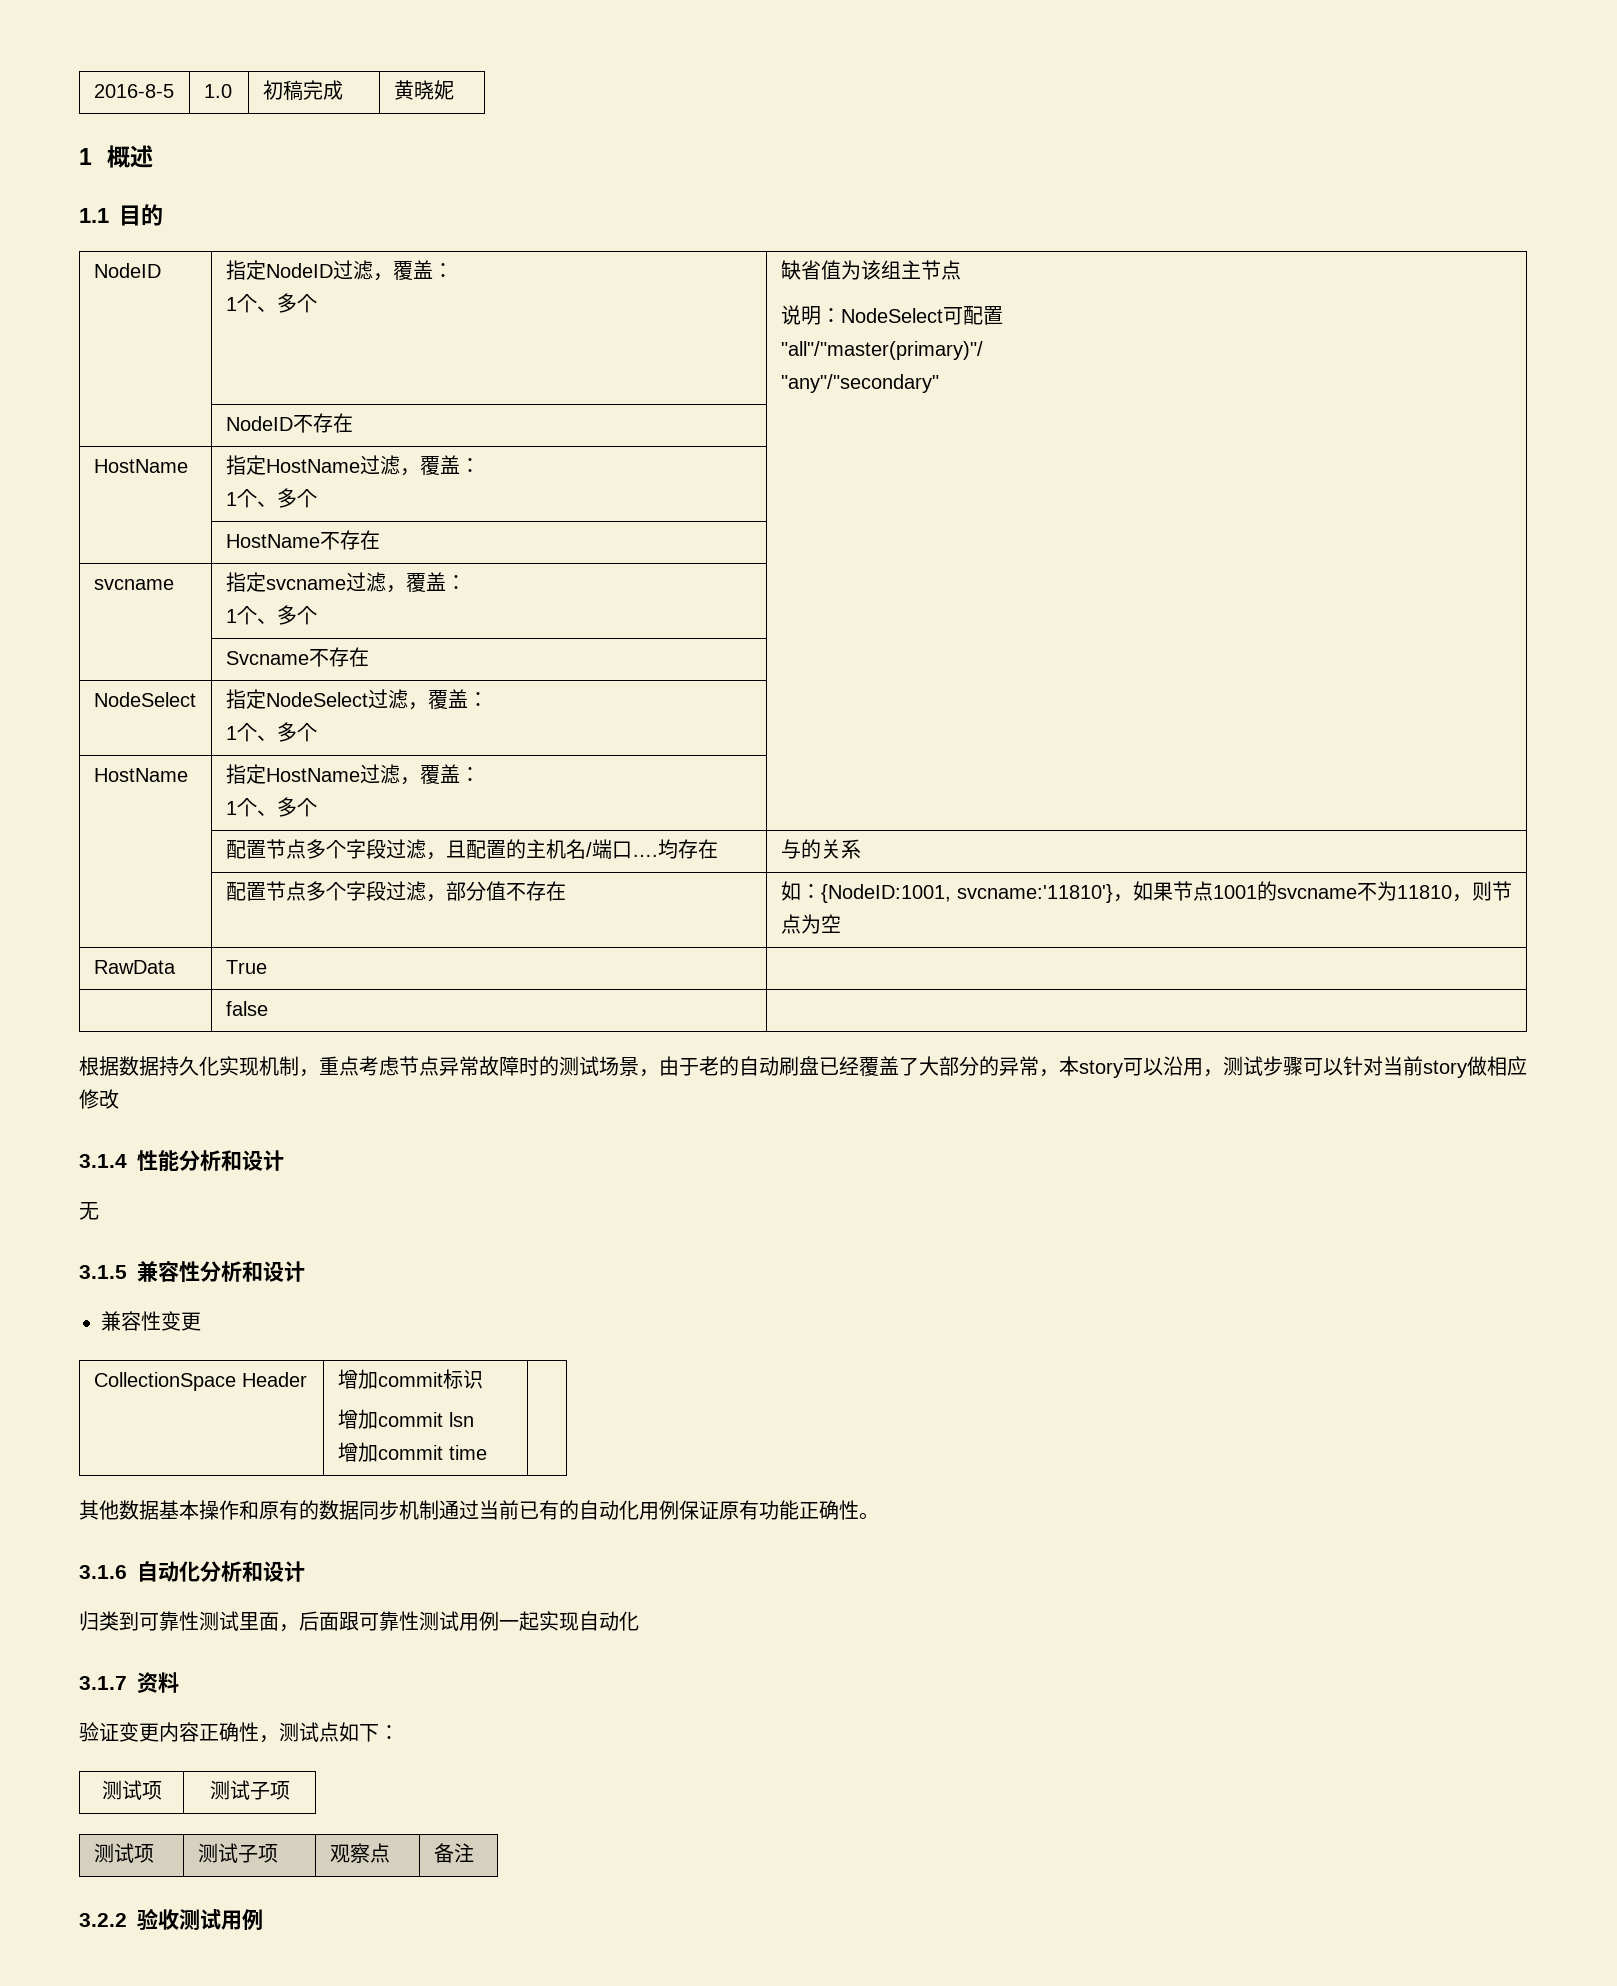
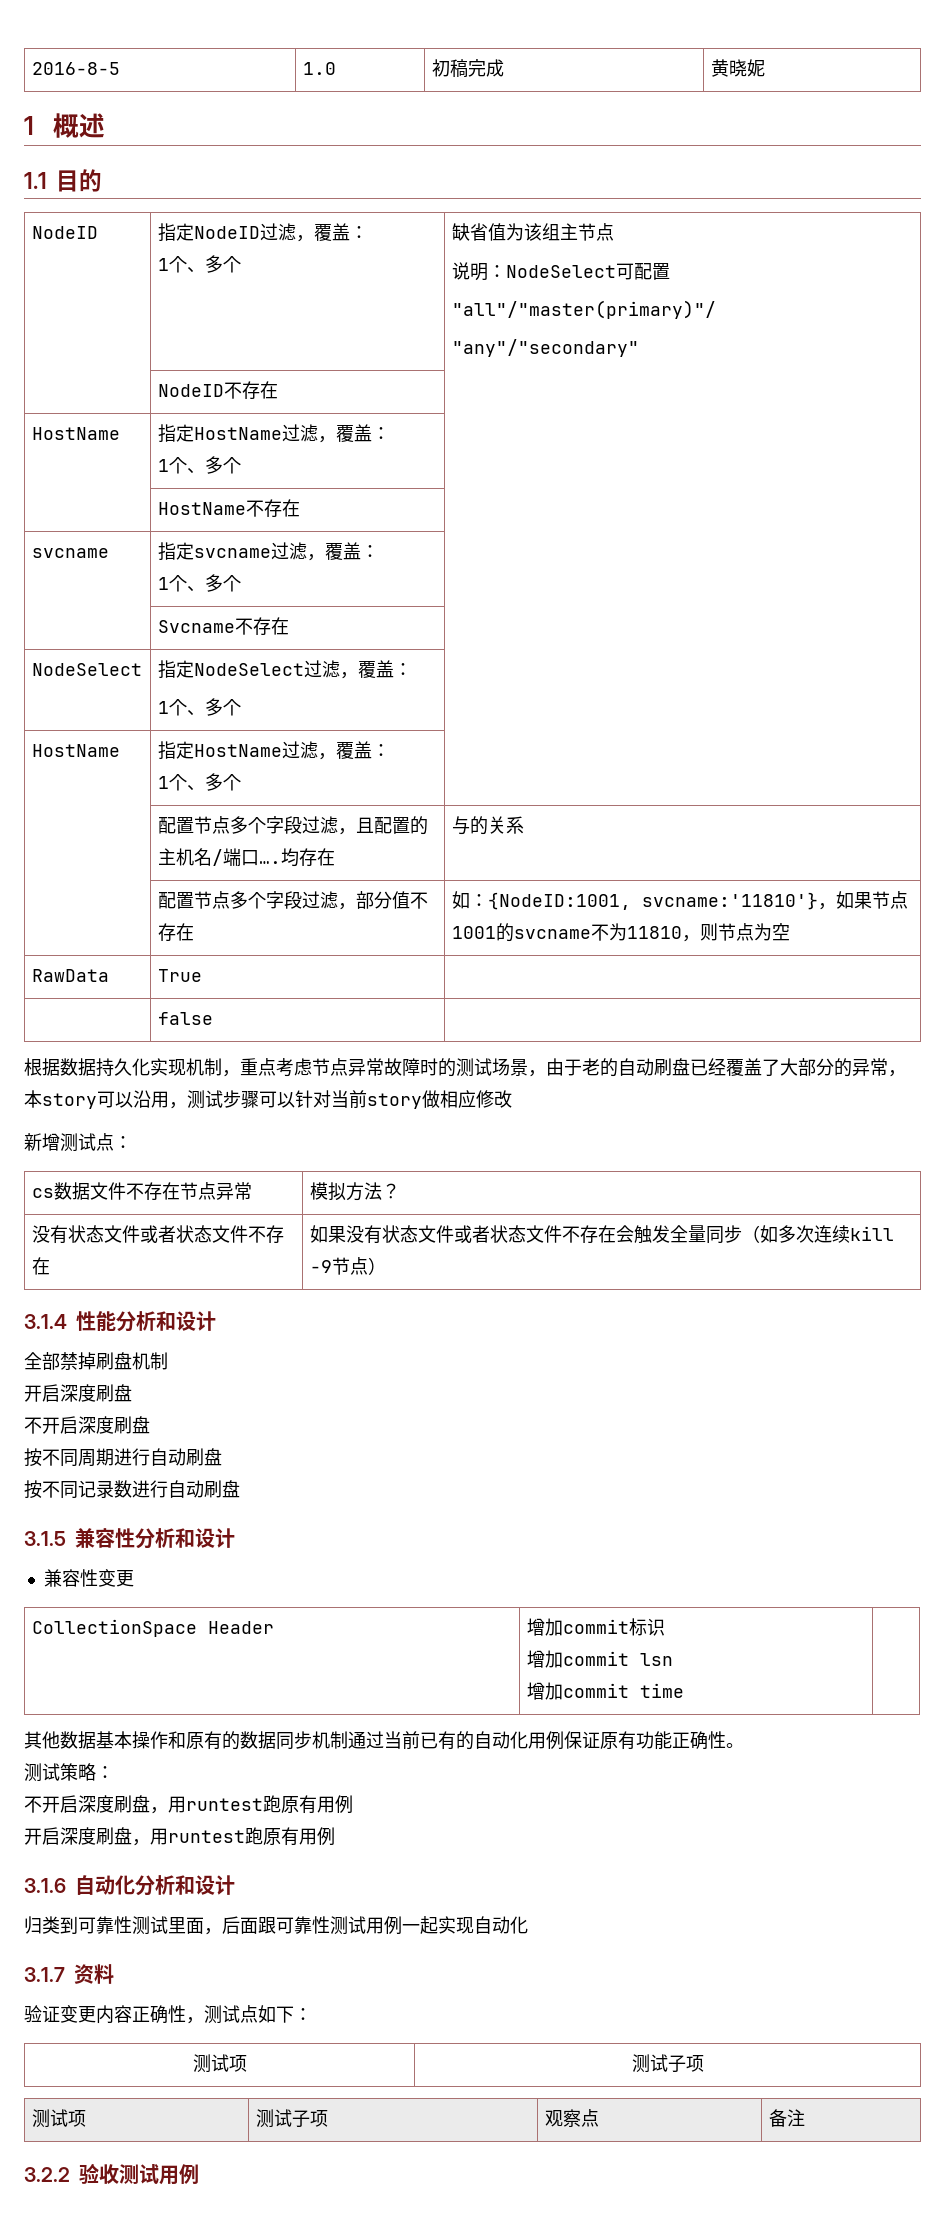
(119, 1099) none -> [24,1133,132,1152] [31,1182,252,1200] [309,1182,400,1201] [31,1225,284,1244] [31,1257,50,1275] [309,1225,894,1244] [309,1257,386,1275] // 新增测试点： // cs数据文件不存在节点异常 | 模拟方法？ // 没有状态文件或者状态文件不存在 | 如果没有状态文件或者状态文件不存在会触发全量同步（如多次连续kill -9节点）
[79,1202,99,1220] 无 -> [24,1352,168,1370] [24,1384,132,1402] [24,1416,150,1434] [24,1448,222,1467] [24,1480,240,1499] 全部禁掉刷盘机制 // 开启深度刷盘 // 不开启深度刷盘 // 按不同周期进行自动刷盘 // 按不同记录数进行自动刷盘
(879, 1516) none -> [24,1763,114,1782] [24,1795,353,1814] [24,1827,335,1846] // 测试策略： // 不开启深度刷盘，用runtest跑原有用例 // 开启深度刷盘，用runtest跑原有用例

